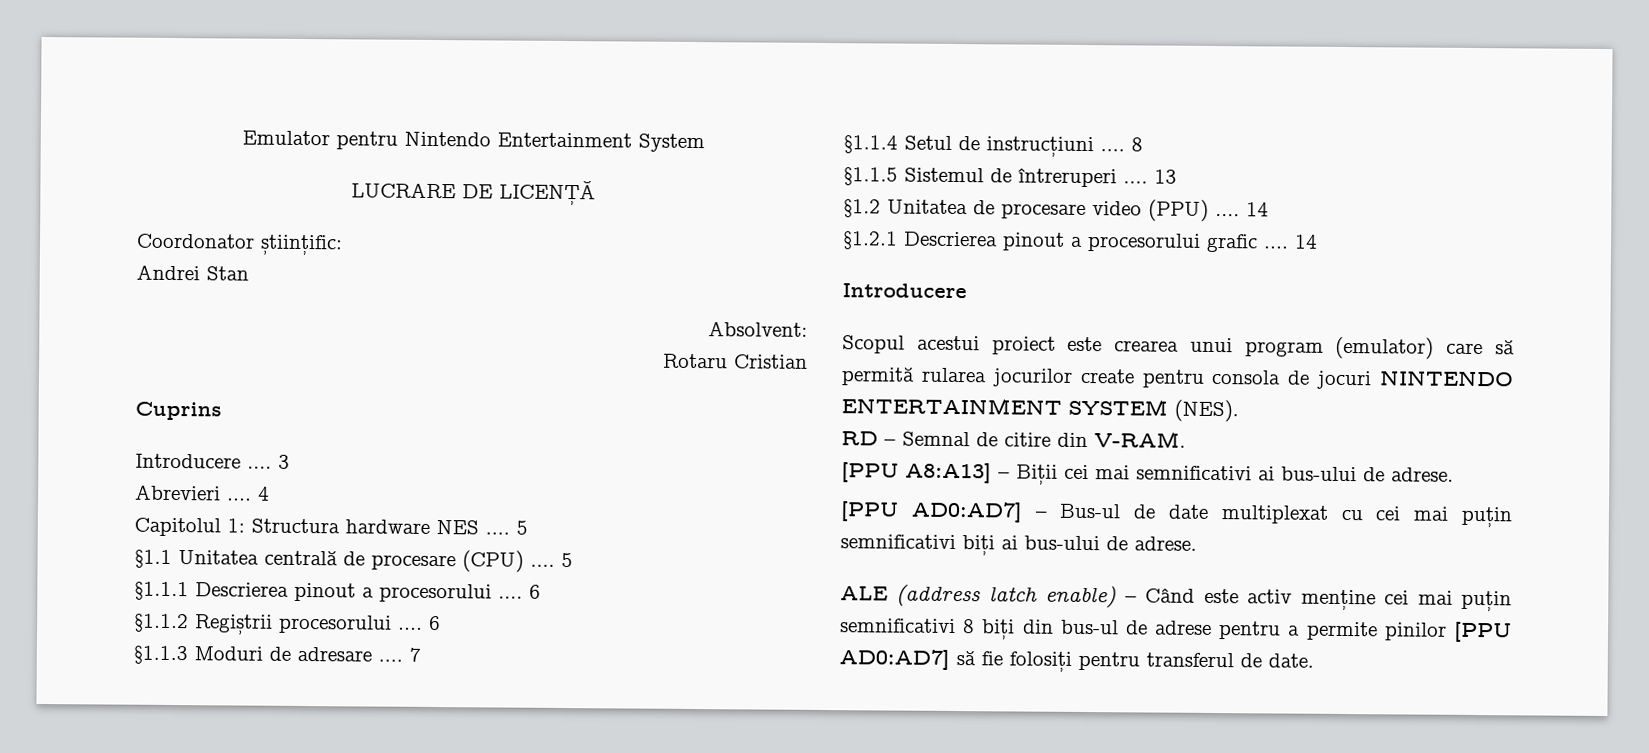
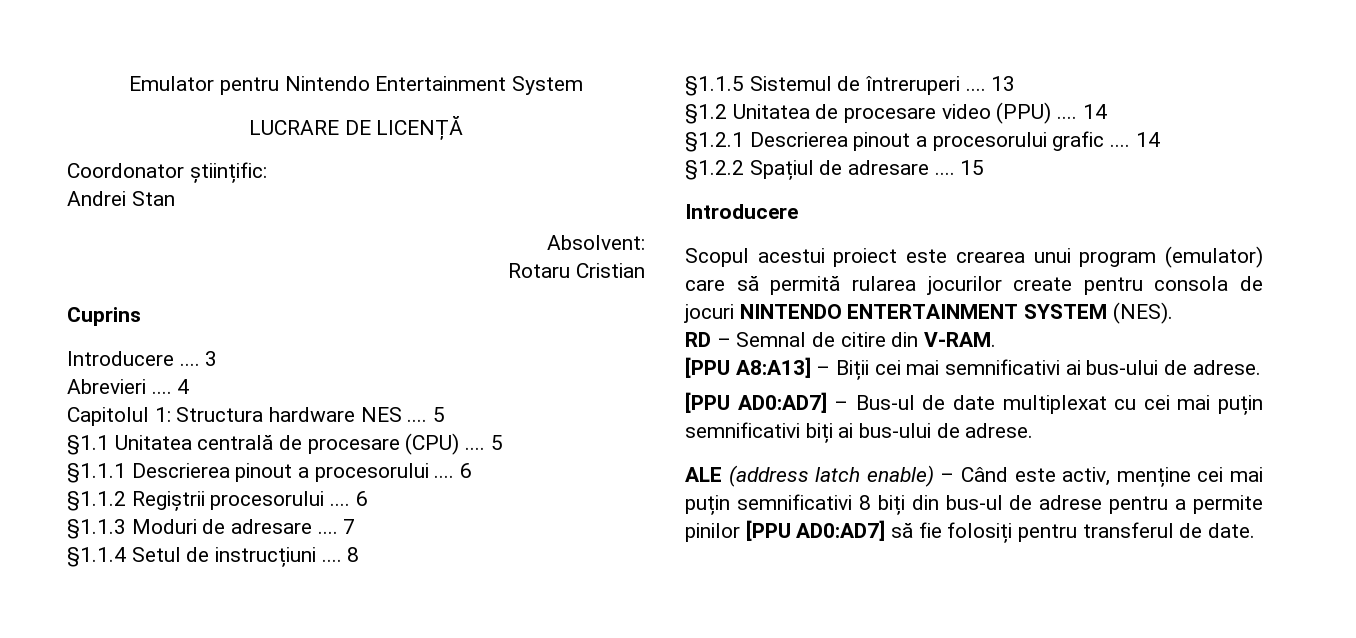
(1318, 241) none -> [685,160,985,181] // §1.2.2 Spațiul de adresare .... 15
[1247,589,1293,604] activ -> [1062,467,1111,486] activ,

